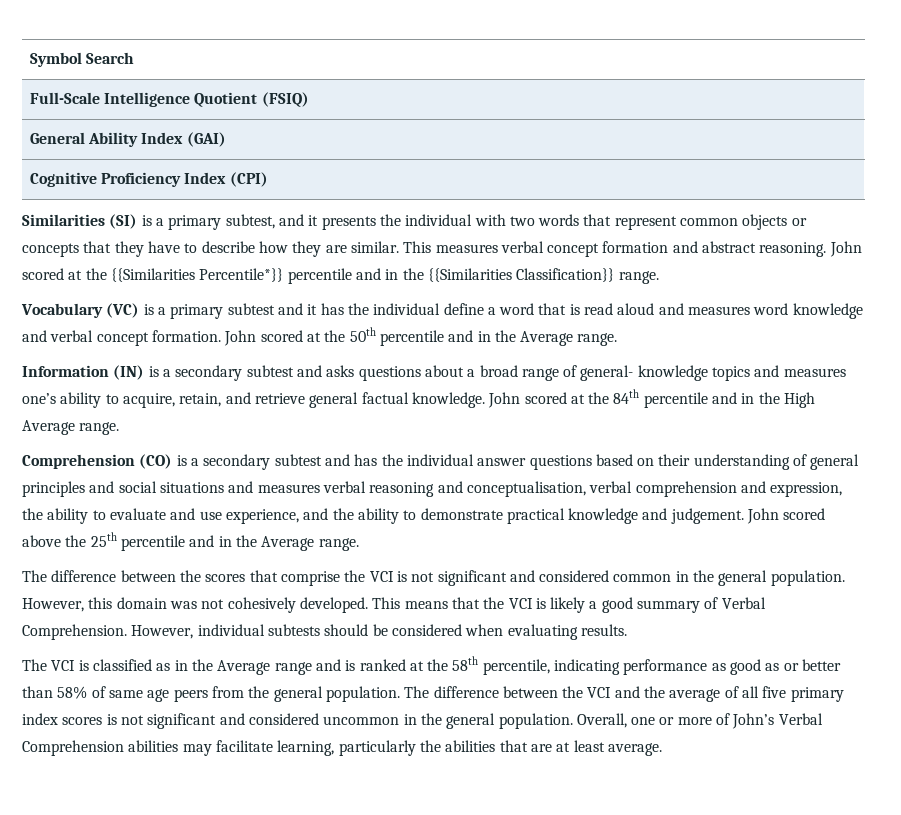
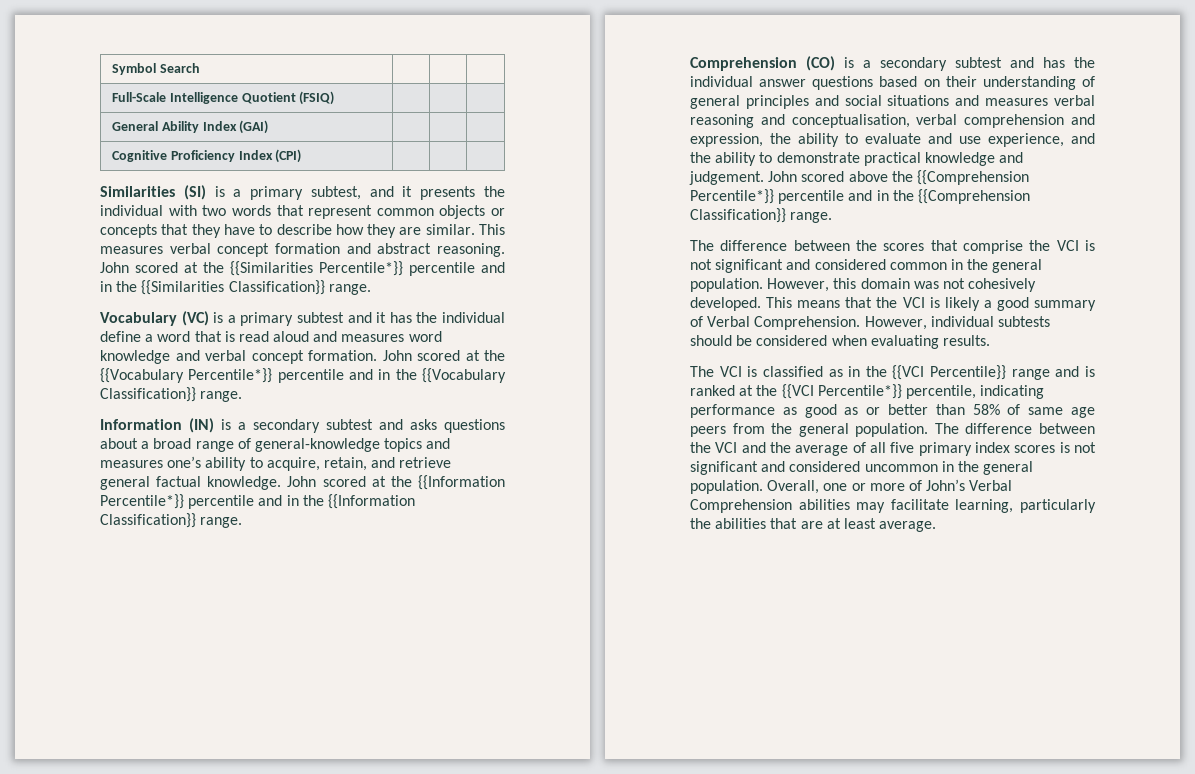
[349,327,574,346] 50th percentile and in the Average -> [100,368,506,383] [100,387,196,402] {{Vocabulary Percentile*}} percentile and in the {{Vocabulary Classification}}
[580,365,708,381] general- knowledge -> [254,438,380,452] general-knowledge
[613,389,816,408] [22,420,75,435] 84th percentile and in the High Average -> [418,475,506,490] [100,494,415,509] [100,513,196,528] {{Information Percentile*}} percentile and in the {{Information Classification}}
[90,532,315,551] 25th percentile and in the Average -> [916,170,1029,185] [690,189,1030,204] [690,208,786,223] {{Comprehension Percentile*}} percentile and in the {{Comprehension Classification}}
[217,660,271,675] Average -> [892,365,1007,380] {{VCI Percentile}}
[452,656,479,671] 58th -> [781,384,902,399] {{VCI Percentile*}}

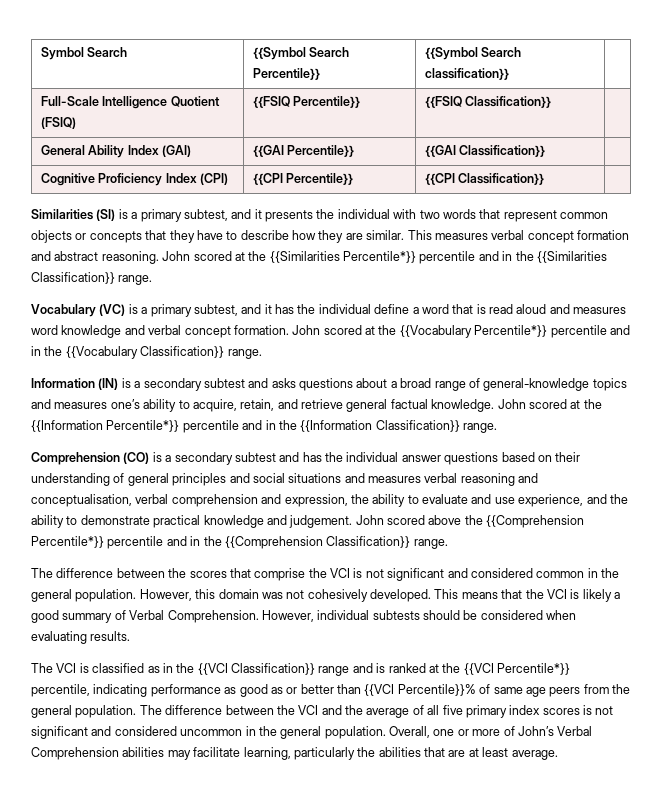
(200, 68) | -> [252,47,350,60] [252,68,320,80] [424,47,522,60] [424,68,509,80] {{Symbol Search Percentile}} | {{Symbol Search classification}}
(335, 98) | -> [252,96,361,108] [424,96,552,108] {{FSIQ Percentile}} | {{FSIQ Classification}}
(269, 127) | -> [252,145,355,157] [424,145,546,157] {{GAI Percentile}} | {{GAI Classification}}
(302, 156) | -> [252,173,354,185] [424,173,545,185] {{CPI Percentile}} | {{CPI Classification}}
[297,312,344,323] subtest -> [193,304,238,316] subtest,
[930,365,1007,380] Percentile}} -> [231,663,315,675] Classification}}
[972,404,1000,415] 58% -> [364,684,476,696] {{VCI Percentile}}%

